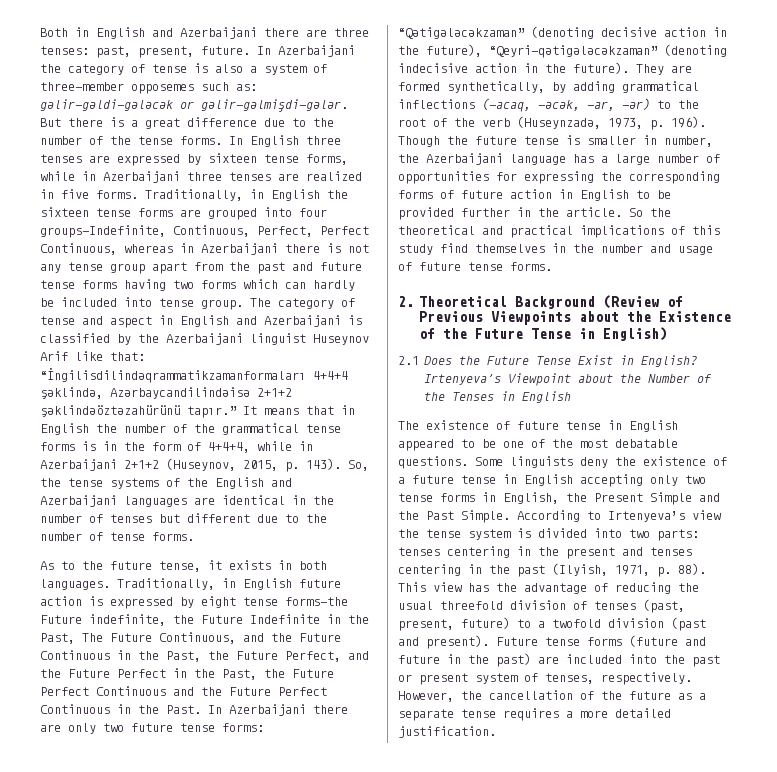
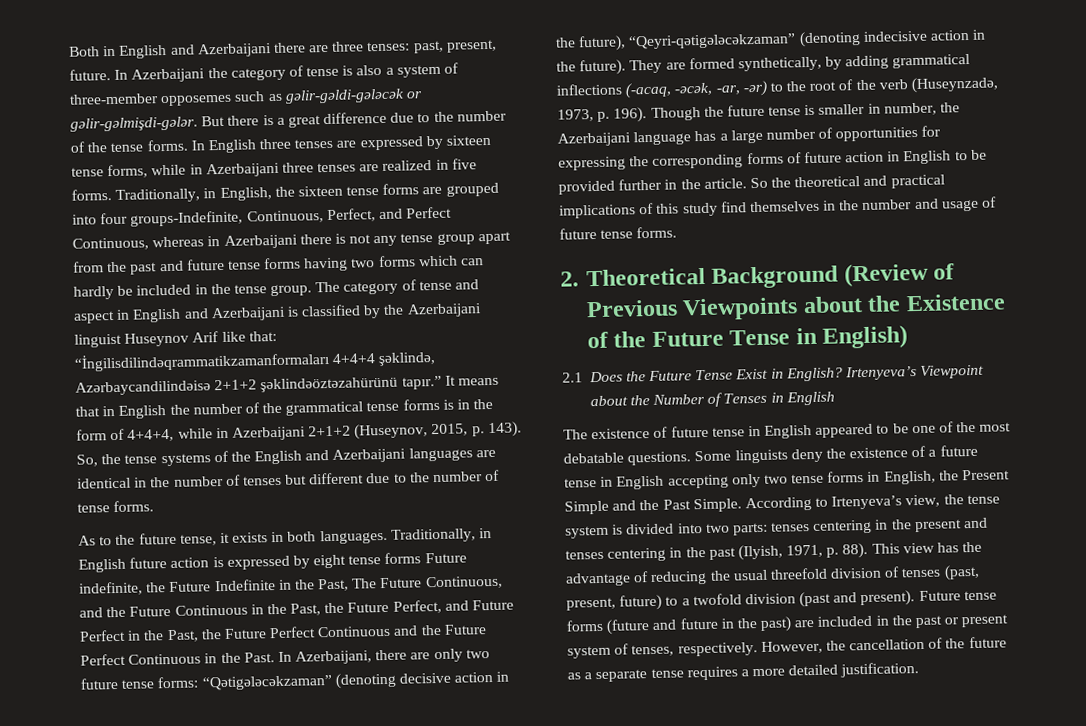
[236,84,257,91] as: -> [267,93,283,102] as
[271,189,320,201] English -> [219,187,272,202] English,
(313, 231) none -> [378,208,403,220] and
[124,297,152,307] into -> [194,283,231,295] in the
[285,597,348,606] forms-the -> [384,552,422,564] forms
[40,669,61,678] the -> (469, 605) none
[229,704,306,716] Azerbaijani -> [295,650,373,665] Azerbaijani,
[424,392,446,401] the -> (724, 399) none
[692,510,721,520] view -> [905,494,941,508] view,
[629,654,657,664] into -> [875,615,889,626] in

